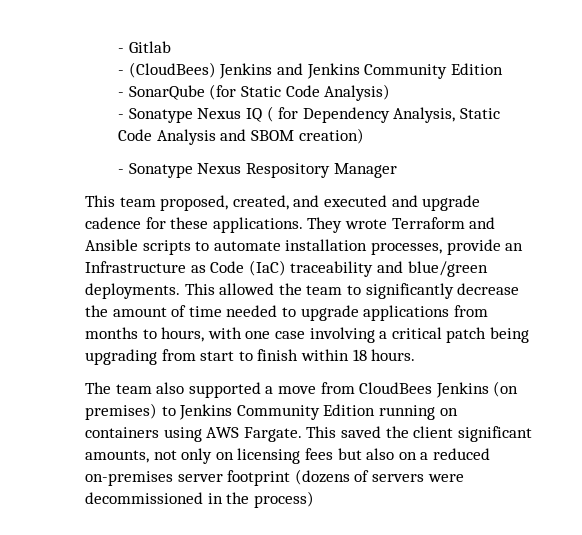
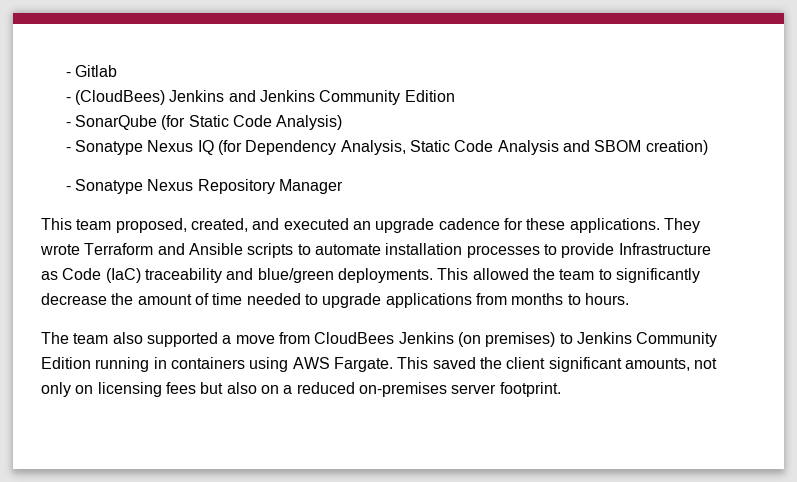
[266,106,299,122] ( for -> [218,140,243,155] (for
[245,163,330,178] Respository -> [197,179,275,194] Repository
[391,195,418,207] and -> [352,221,371,230] an
[370,239,524,255] processes, provide an -> [466,243,615,258] processes to provide
[161,327,529,343] [85,349,367,365] hours, with one case involving a critical patch being upgrading from start to finish within 18 -> (581, 299) none
[439,408,458,416] on -> [153,357,167,369] in
[227,469,464,486] [85,491,314,508] footprint (dozens of servers were decommissioned in the process) -> [499,382,561,397] footprint.

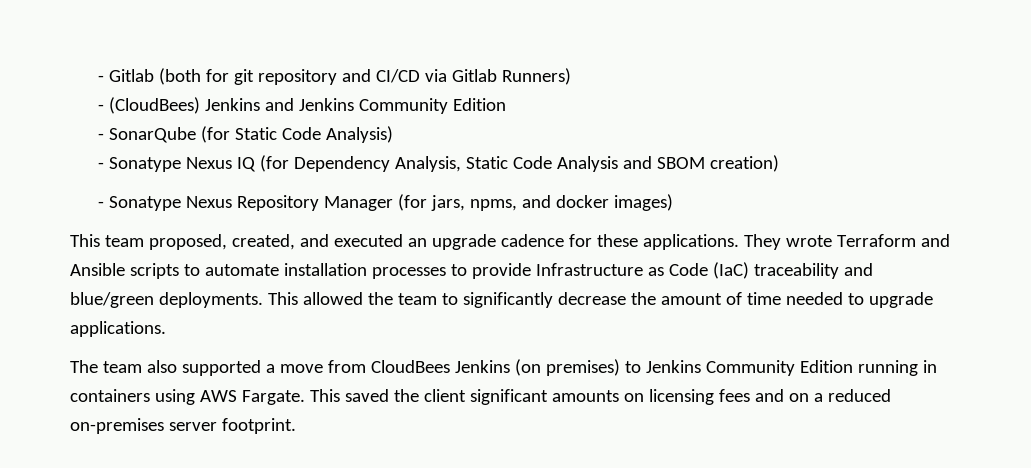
(118, 71) none -> [158,68,571,85] (both for git repository and CI/CD via Gitlab Runners)
(344, 186) none -> [397,194,673,211] (for jars, npms, and docker images)
[385,293,629,308] applications from months to hours. -> [70,321,166,337] applications.
[624,358,718,371] [41,382,71,397] amounts, not only -> [551,390,619,402] amounts
[200,382,257,394] but also -> [754,389,784,402] and

